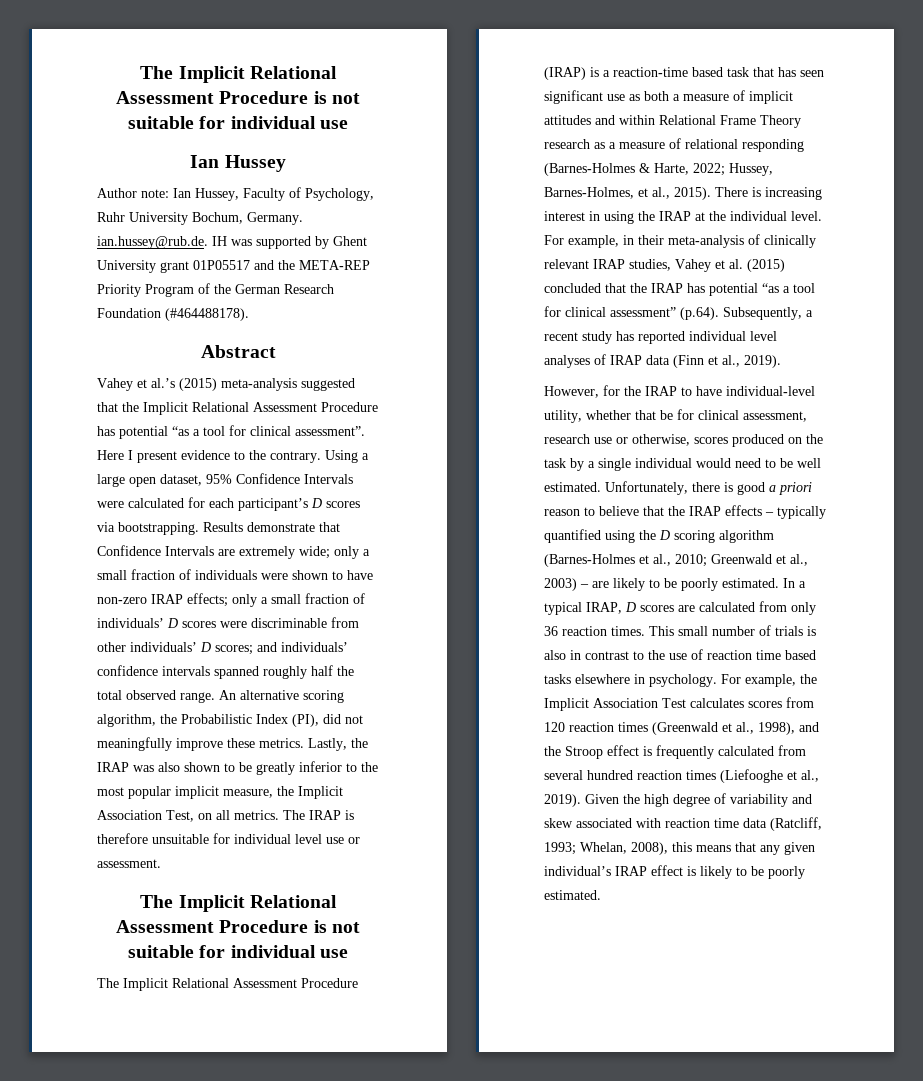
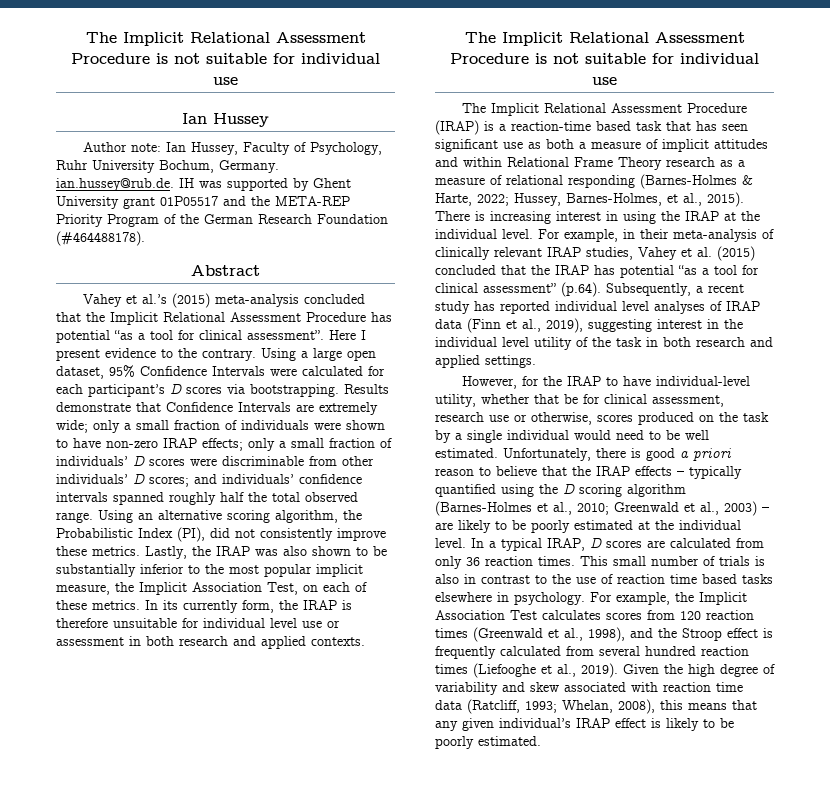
[301,378,355,391] suggested -> [304,294,366,304] concluded
[219,690,236,700] An -> [98,510,153,523] Using an
[97,737,172,751] meaningfully -> [260,528,333,541] consistently
[256,762,295,775] greatly -> [56,564,136,577] substantially
[216,810,305,820] all metrics. The -> [323,582,367,592] [56,600,298,613] each of these metrics. In its currently form, the
[97,859,161,868] assessment. -> [56,636,365,649] assessment in both research and applied contexts.
[744,355,781,368] 2019). -> [546,318,743,333] [435,337,773,350] [435,355,536,368] 2019), suggesting interest in the individual level utility of the task in both research and applied settings.
[722,578,779,588] estimated. -> [574,520,741,530] [435,538,466,548] estimated at the individual level.

